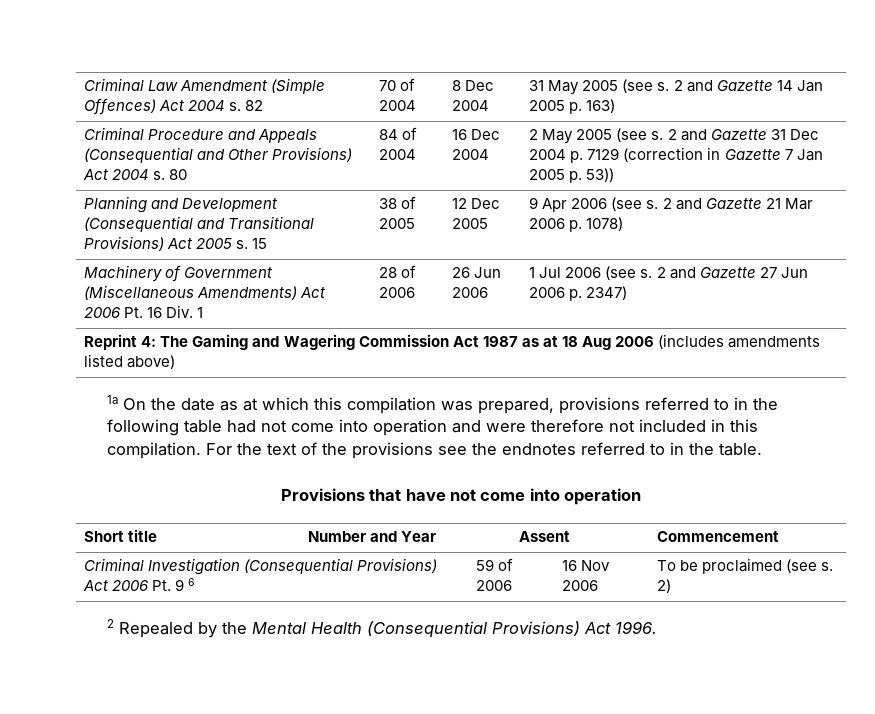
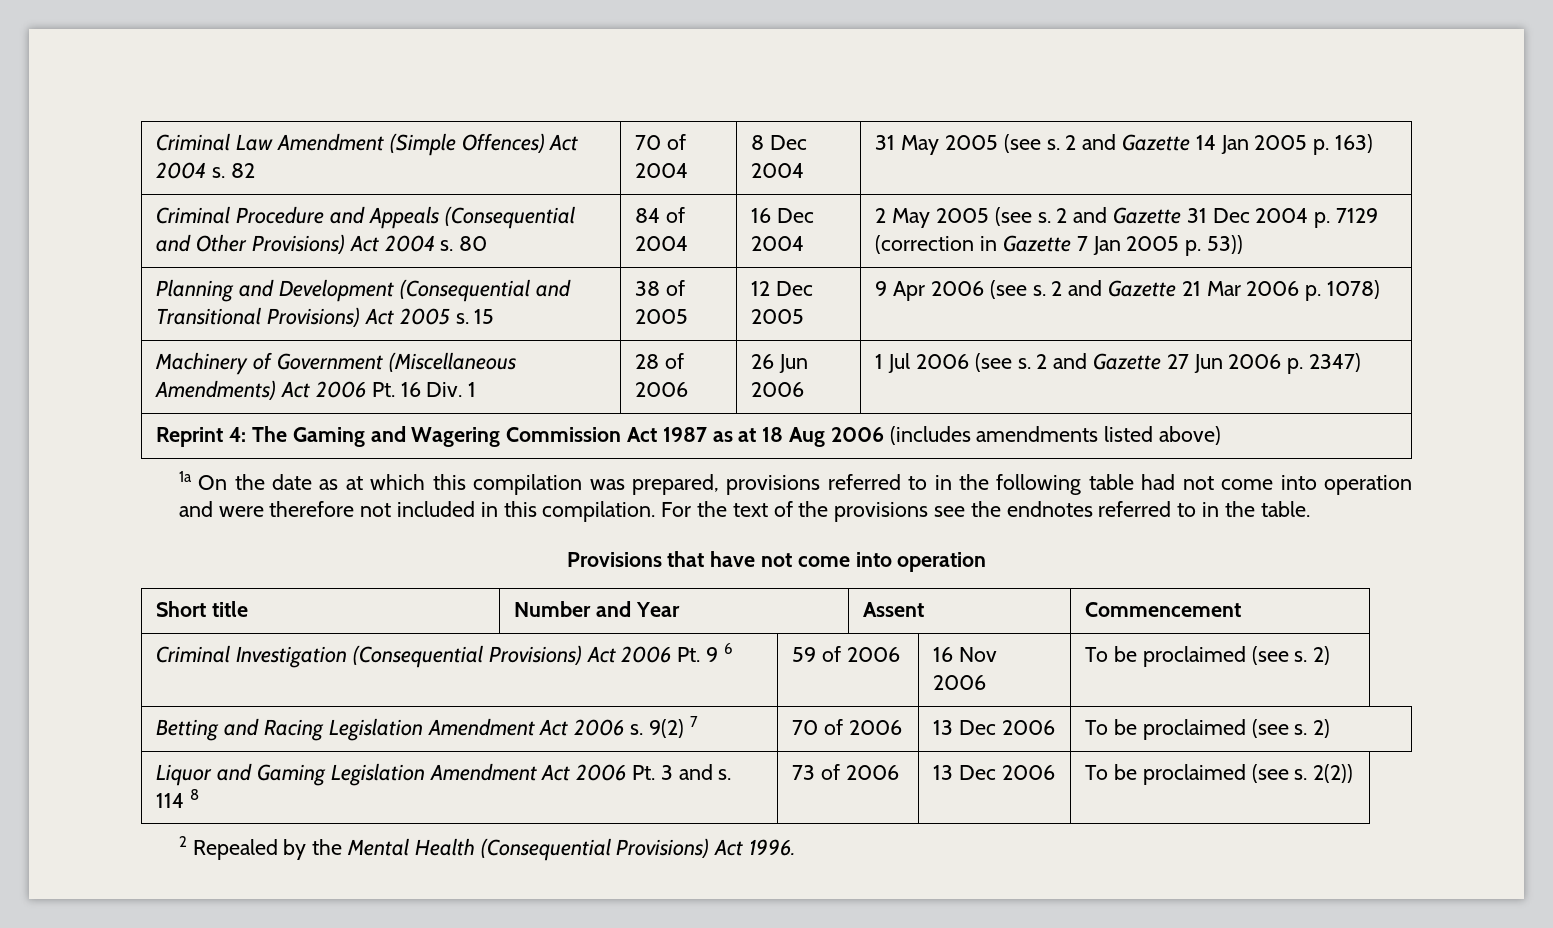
(672, 586) none -> [156,716,698,741] [792,719,902,735] [933,720,1055,735] [1085,719,1331,740] [156,763,732,786] [156,789,200,808] [792,764,899,780] [933,765,1055,780] [1085,764,1354,785] // Betting and Racing Legislation Amendment Act 2006 s. 9(2) 7 | 70 of 2006 | 13 Dec 2006 | To be proclaimed (see s. 2) // Liquor and Gaming Legislation Amendment Act 2006 Pt. 3 and s. 114 8 | 73 of 2006 | 13 Dec 2006 | To be proclaimed (see s. 2(2))

